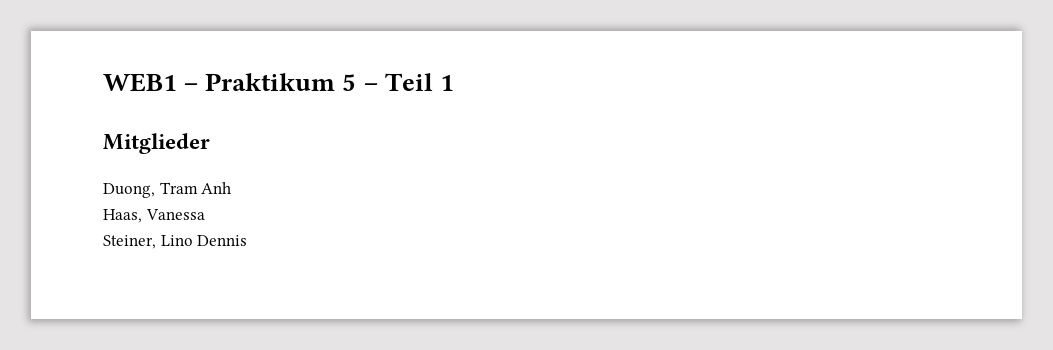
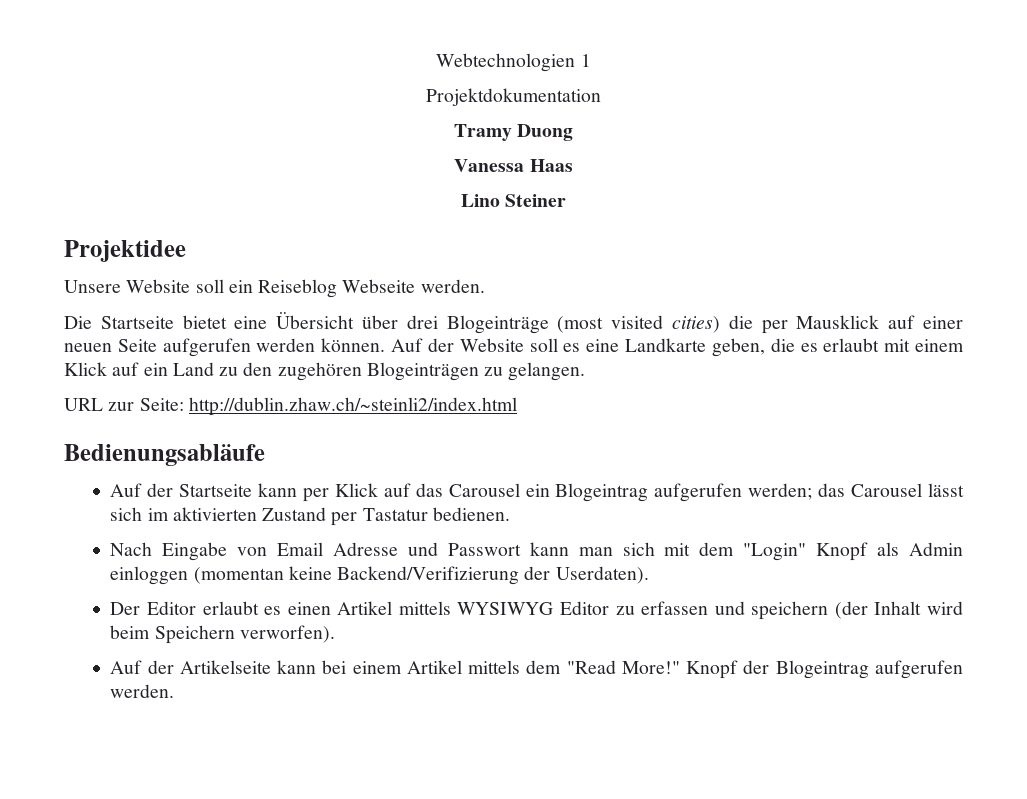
[103,73,454,92] [103,133,210,154] [103,182,232,198] [103,209,205,223] [103,235,248,249] WEB1 – Praktikum 5 – Teil 1 // Mitglieder // Duong, Tram Anh // Haas, Vanessa // Steiner, Lino Dennis -> [436,53,591,72] [426,88,601,106] [453,124,574,141] [454,159,573,172] [460,194,567,207] [64,240,186,262] [64,279,485,298] [64,312,963,334] [64,338,965,357] [64,362,586,381] [64,397,517,416] [64,444,265,466] [110,483,965,502] [110,507,510,526] [110,542,964,561] [110,566,649,585] [110,601,963,620] [110,625,335,644] [110,660,963,679] [110,684,175,698] Webtechnologien 1 // Projektdokumentation // Tramy Duong // Vanessa Haas // Lino Steiner // Projektidee // Unsere Website soll ein Reiseblog Webseite werden. // Die Startseite bietet eine Übersicht über drei Blogeinträge (most visited cities) die per Mausklick auf einer neuen Seite aufgerufen werden können. Auf der Website soll es eine Landkarte geben, die es erlaubt mit einem Klick auf ein Land zu den zugehören Blogeinträgen zu gelangen. // URL zur Seite: http://dublin.zhaw.ch/~steinli2/index.html // Bedienungsabläufe // Auf der Startseite kann per Klick auf das Carousel ein Blogeintrag aufgerufen werden; das Carousel lässt sich im aktivierten Zustand per Tastatur bedienen. // Nach Eingabe von Email Adresse und Passwort kann man sich mit dem "Login" Knopf als Admin einloggen (momentan keine Backend/Verifizierung der Userdaten). // Der Editor erlaubt es einen Artikel mittels WYSIWYG Editor zu erfassen und speichern (der Inhalt wird beim Speichern verworfen). // Auf der Artikelseite kann bei einem Artikel mittels dem "Read More!" Knopf der Blogeintrag aufgerufen werden.

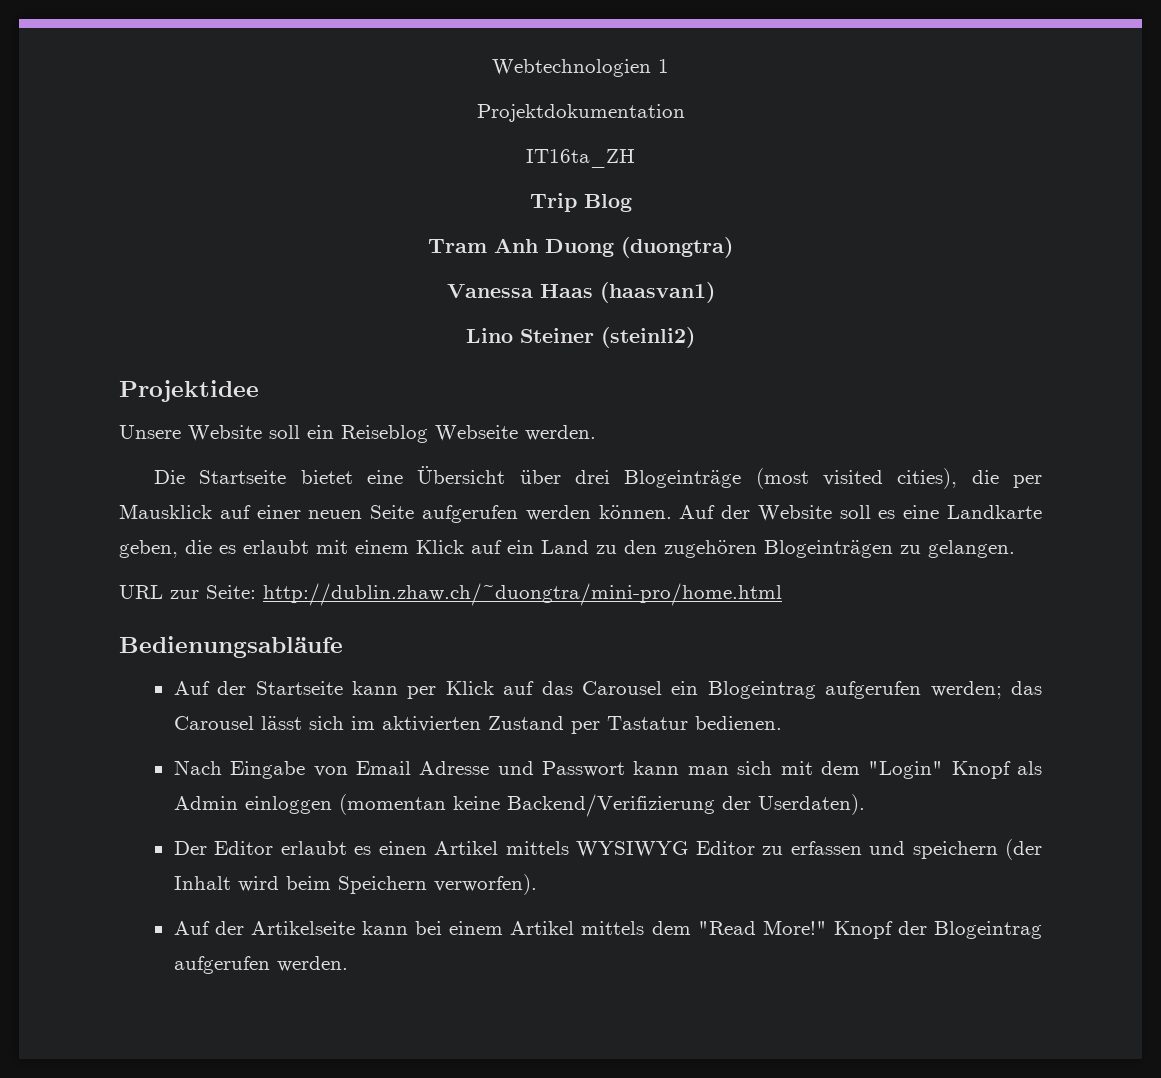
[453,124,512,141] Tramy -> [526,149,635,168] [529,193,632,212] [428,238,538,253] IT16ta_ZH // Trip Blog // Tram Anh
(574, 132) none -> [621,237,733,258] (duongtra)
(573, 165) none -> [599,282,715,303] (haasvan1)
(567, 200) none -> [601,327,695,348] (steinli2)
[672,316,720,333] cities) -> [897,468,958,489] cities),
[188,397,517,416] http://dublin.zhaw.ch/~steinli2/index.html -> [263,583,782,606] http://dublin.zhaw.ch/~duongtra/mini-pro/home.html

